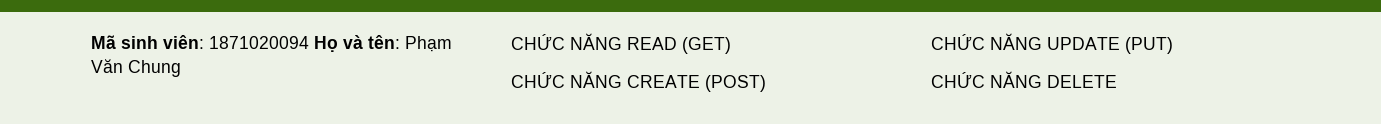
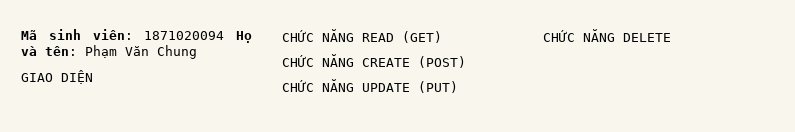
(181, 68) none -> [21,70,93,84] // GIAO DIỆN

